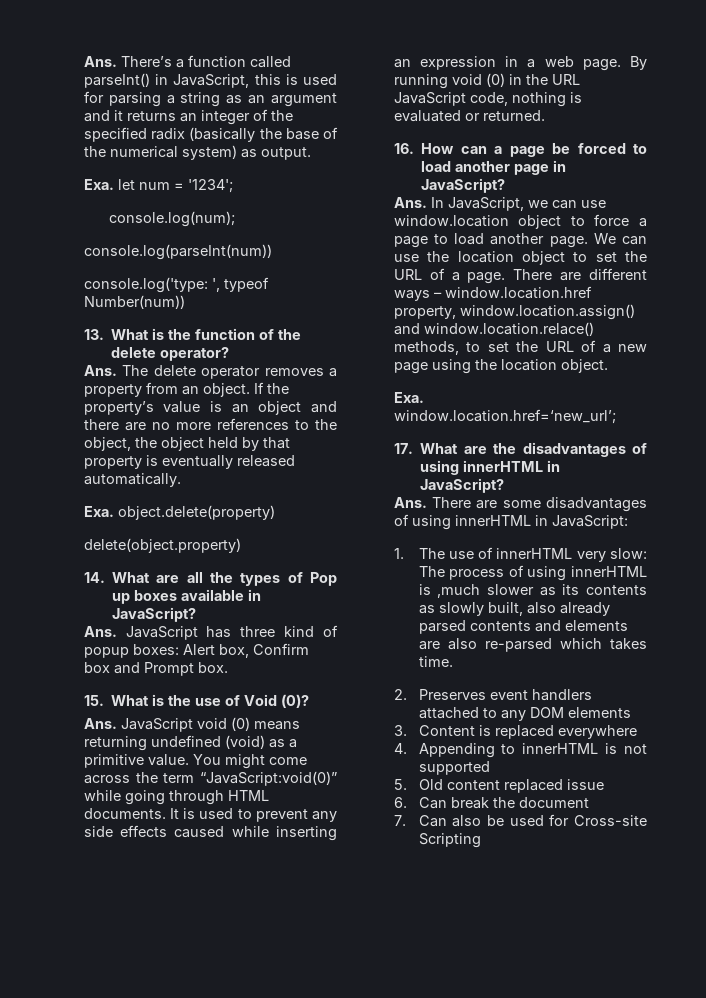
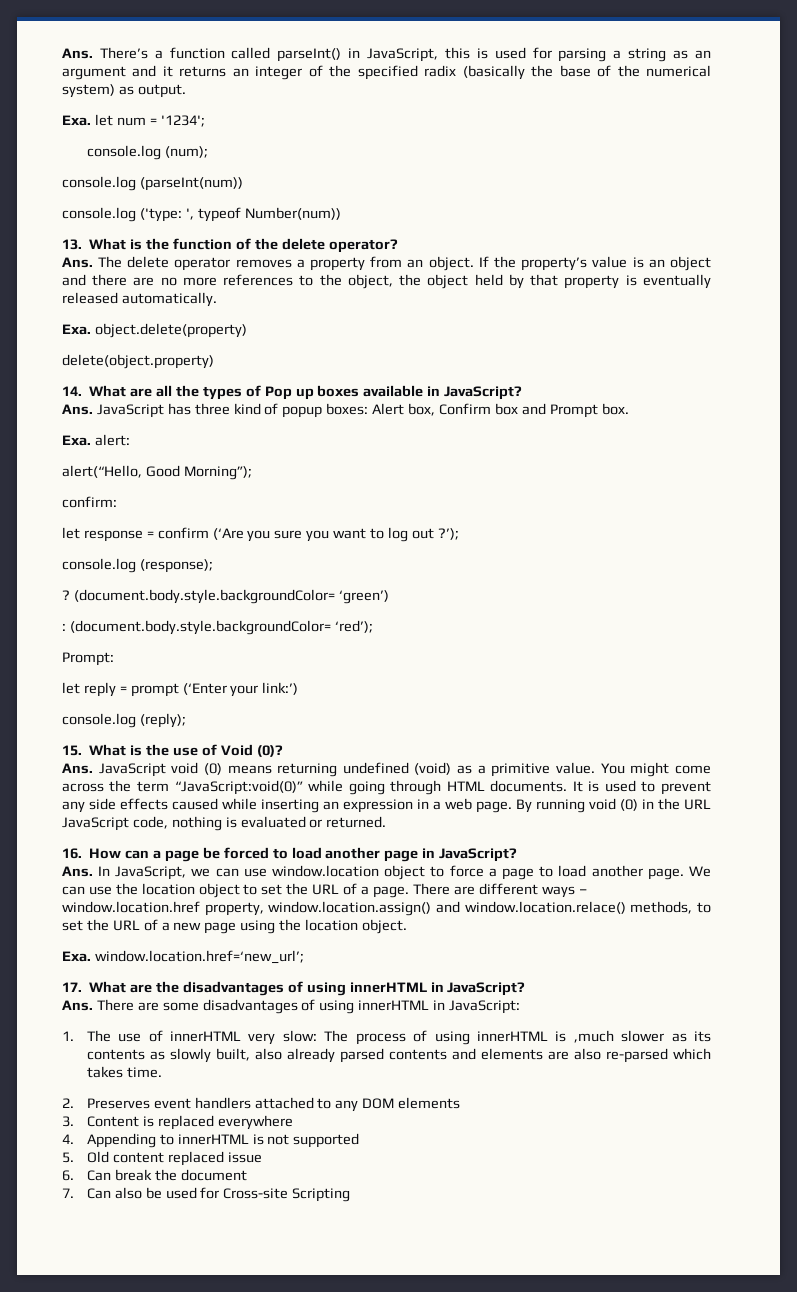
[108,211,235,227] [83,244,272,260] [83,277,208,293] console.log(num); // console.log(parseInt(num)) // console.log('type: -> [86,145,208,160] [61,176,243,191] [61,207,182,222] console.log (num); // console.log (parseInt(num)) // console.log ('type:
(228, 667) none -> [61,434,130,446] [61,465,252,480] [61,496,117,508] [61,527,459,542] [61,558,213,573] [61,589,389,604] [61,620,373,635] [61,652,114,666] [61,682,299,697] [61,713,186,728] // Exa. alert: // alert(“Hello, Good Morning”); // confirm: // let response = confirm (‘Are you sure you want to log out ?’); // console.log (response); // ? (document.body.style.backgroundColor= ‘green’) // : (document.body.style.backgroundColor= ‘red’); // Prompt: // let reply = prompt (‘Enter your link:’) // console.log (reply);

